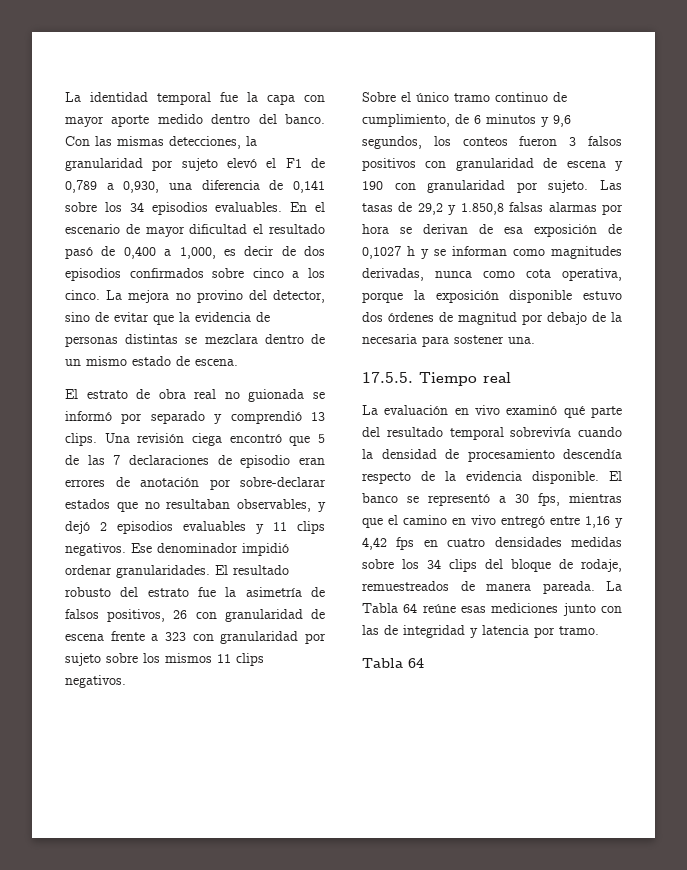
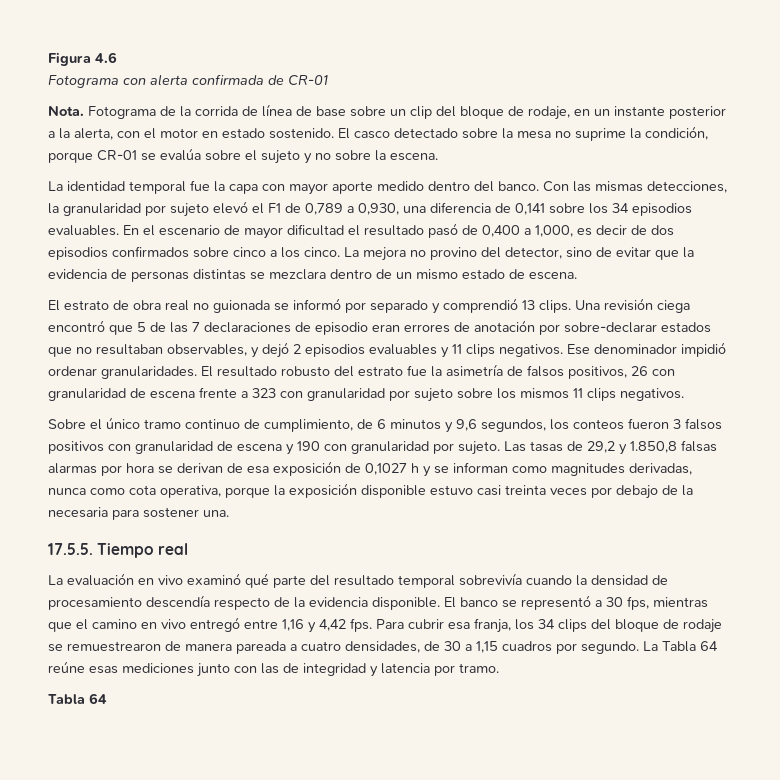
(65, 97) none -> [48,52,117,66] [48,74,328,88] [48,104,726,120] [48,126,708,141] [48,148,438,164] Figura 4.6 // Fotograma con alerta confirmada de CR-01 // Nota. Fotograma de la corrida de línea de base sobre un clip del bloque de rodaje, en un instante posterior a la alerta, con el motor en estado sostenido. El casco detectado sobre la mesa no suprime la condición, porque CR-01 se evalúa sobre el sujeto y no sobre la escena. //
[362,312,517,325] dos órdenes de magnitud -> [477,485,587,496] casi treinta veces
[396,537,622,550] [362,559,394,569] fps en cuatro densidades medidas sobre -> [350,618,511,633] fps. Para cubrir esa franja,
[581,559,622,572] [362,581,595,594] rodaje, remuestreados de manera pareada. -> [683,619,722,633] [48,641,639,654] rodaje se remuestrearon de manera pareada a cuatro densidades, de 30 a 1,15 cuadros por segundo.

